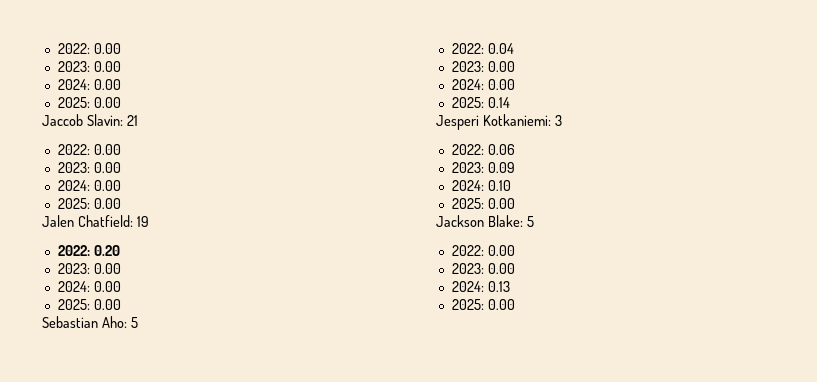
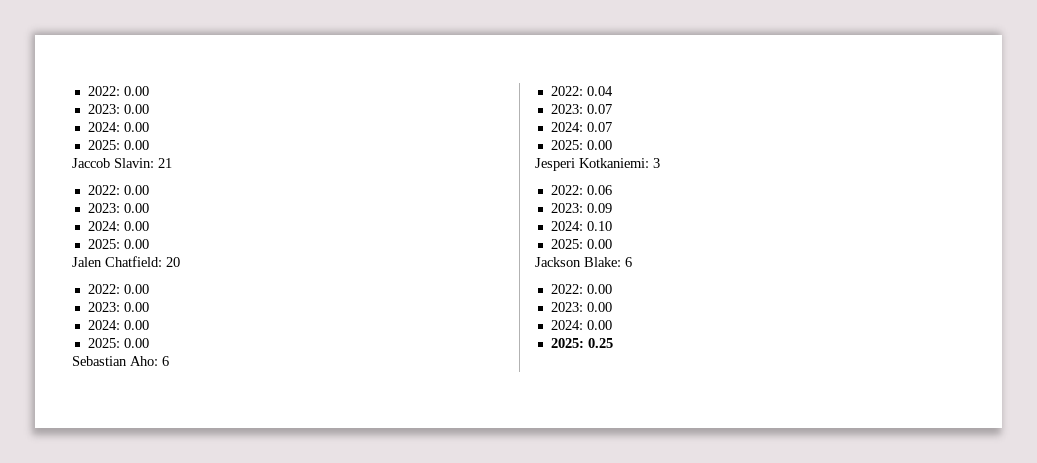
[136,216,149,227] [57,245,120,256] 19 // 2022: 0.20 -> [166,257,180,267] [87,284,149,294] 20 // 2022: 0.00
[130,317,138,328] 5 -> [162,356,169,366] 6
[487,61,515,72] [451,79,515,90] [451,97,510,108] 0.00 // 2024: 0.00 // 2025: 0.14 -> [586,104,612,114] [550,122,612,132] [550,140,612,150] 0.07 // 2024: 0.07 // 2025: 0.00
[526,216,534,227] [451,245,515,256] [451,263,515,274] [451,281,510,292] [451,299,515,310] 5 // 2022: 0.00 // 2023: 0.00 // 2024: 0.13 // 2025: 0.00 -> [625,257,632,267] [550,284,612,294] [550,302,612,312] [550,320,612,330] [550,338,613,348] 6 // 2022: 0.00 // 2023: 0.00 // 2024: 0.00 // 2025: 0.25

